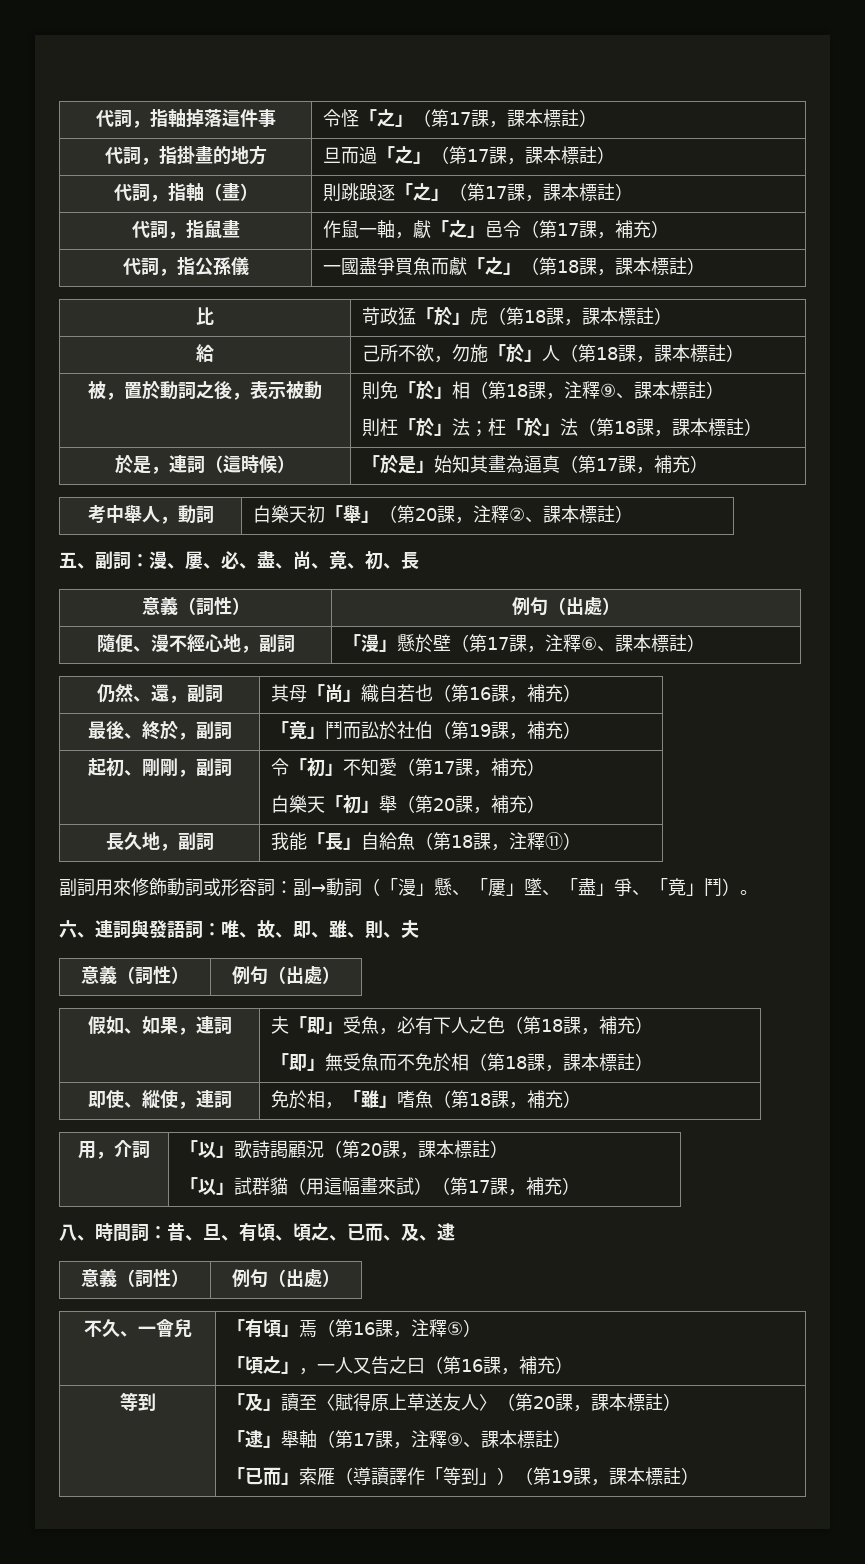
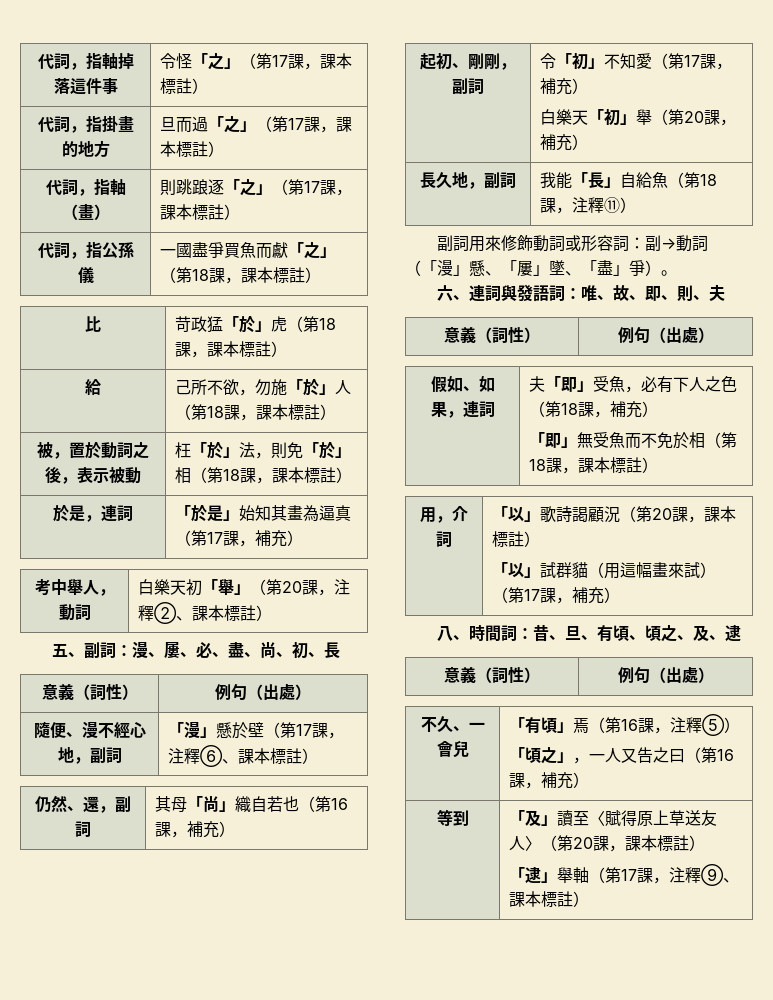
[131,219,240,239] [322,220,669,239] // 代詞，指鼠畫 | 作鼠一軸，獻「之」邑令（第17課，補充） -> (240, 212) none
(322, 390) none -> [174,442,271,459] 枉「於」法，
[563,381,724,399] [361,418,672,437] 注釋⑨、課本標註） // 則枉「於」法；枉「於」法（第18課， -> (272, 480) none
[205,455,295,473] （這時候） -> (133, 513) none
[329,551,365,570] 竟、 -> (293, 654) none
[87,721,232,740] [270,721,581,740] // 最後、終於，副詞 | 「竟」鬥而訟於社伯（第19課，補充） -> (235, 829) none
[632,878,722,897] 、「竟」鬥 -> (645, 268) none
[329,920,365,938] 雖、 -> (678, 297) none
[87,1090,232,1109] [270,1090,581,1109] // 即使、縱使，連詞 | 免於相，「雖」嗜魚（第18課，補充） -> (658, 465) none
[347,1223,401,1241] 已而、 -> (694, 637) none
[226,1467,699,1486] // 「已而」索雁（導讀譯作「等到」）（第19課，課本標註） -> (589, 899) none

